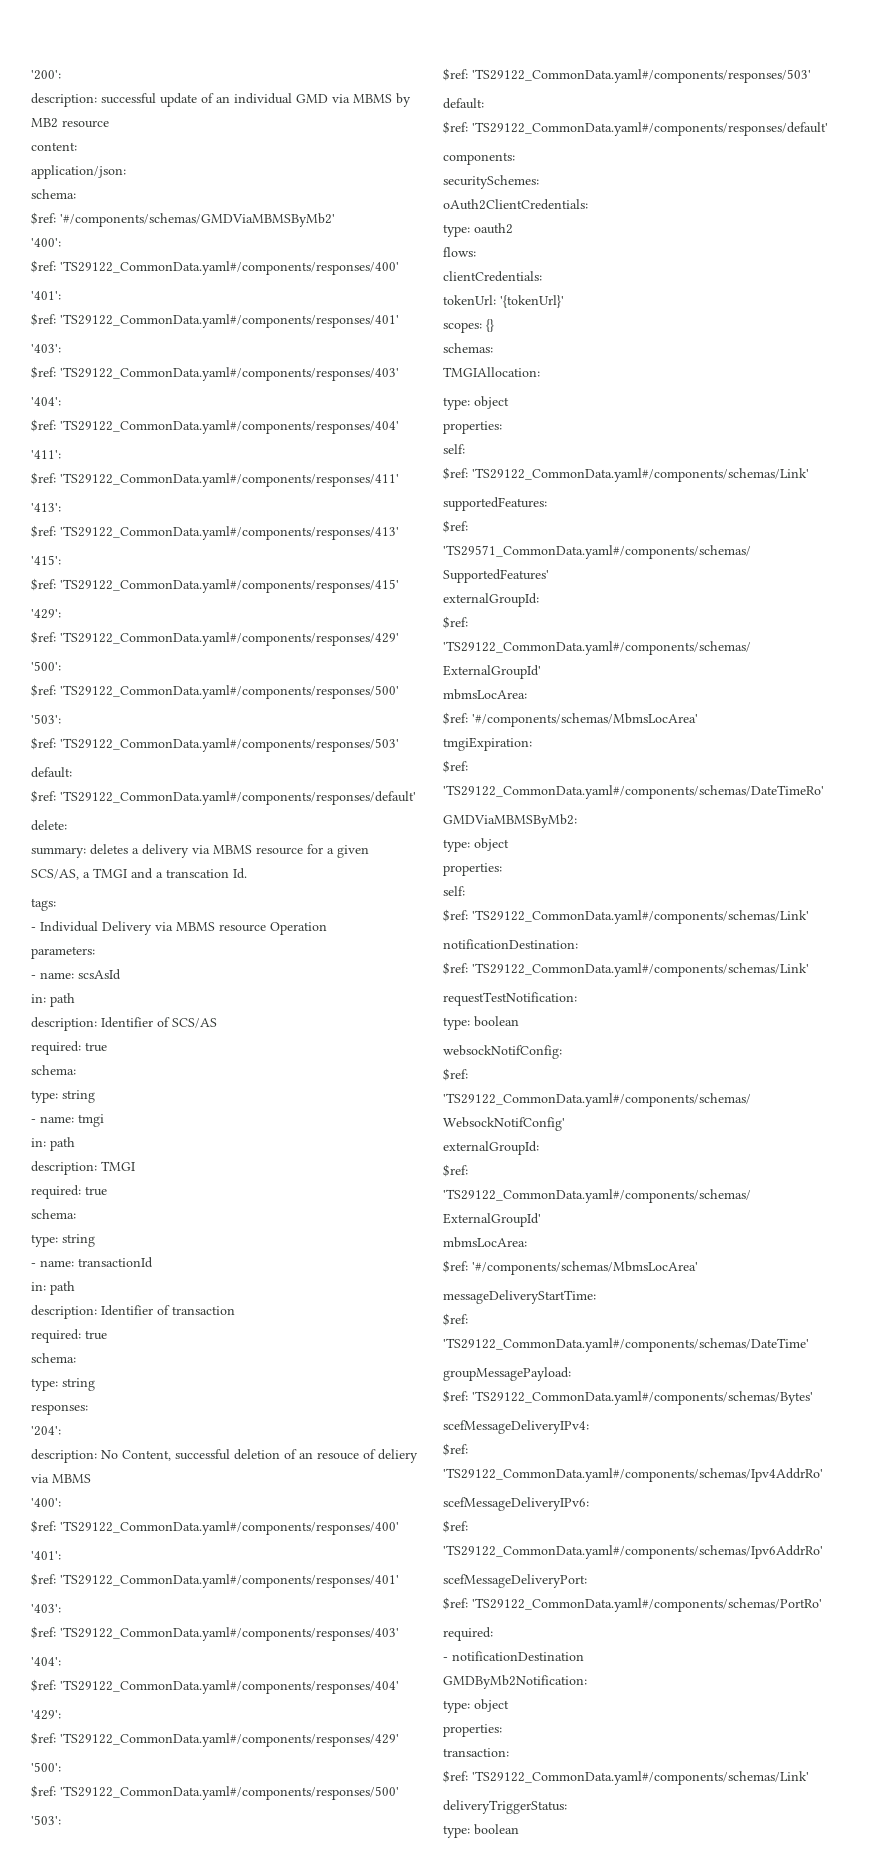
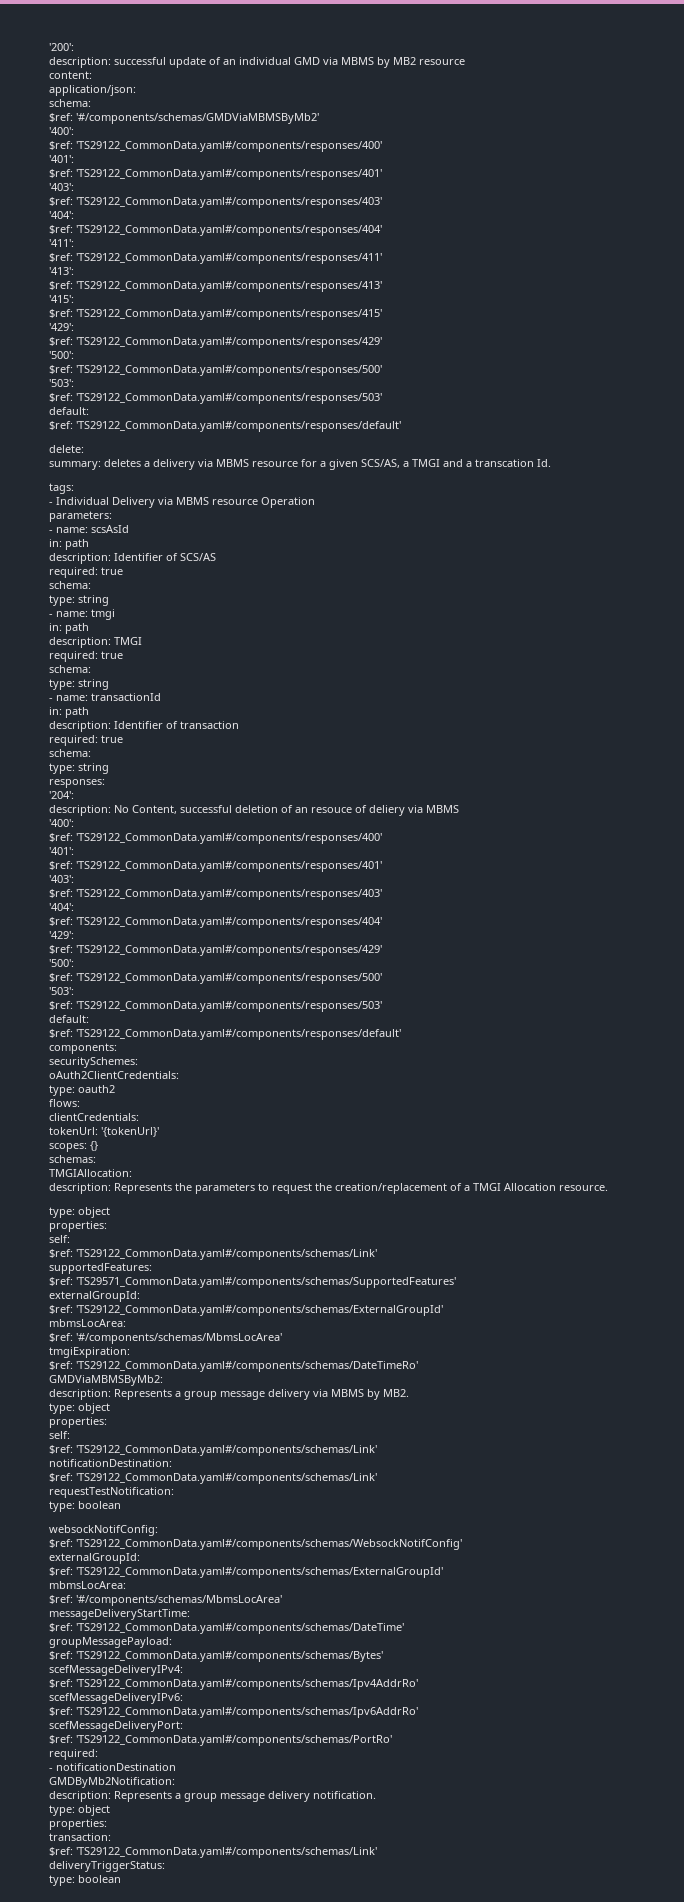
(540, 372) none -> [49,1183,608,1194] // description: Represents the parameters to request the creation/replacement of a TMGI Allocation resource.
(577, 821) none -> [49,1389,409,1400] // description: Represents a group message delivery via MBMS by MB2.
(587, 1682) none -> [49,1791,376,1802] // description: Represents a group message delivery notification.

